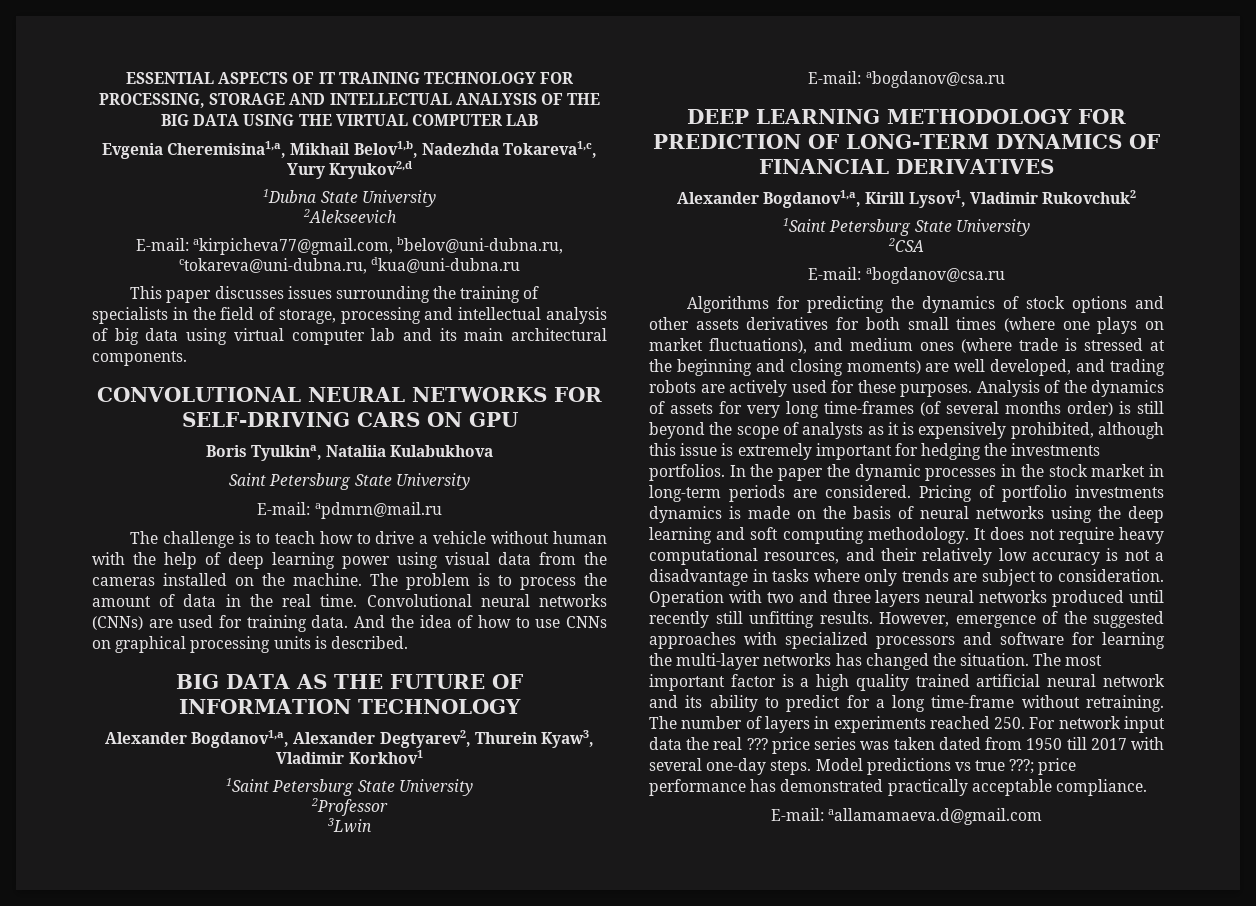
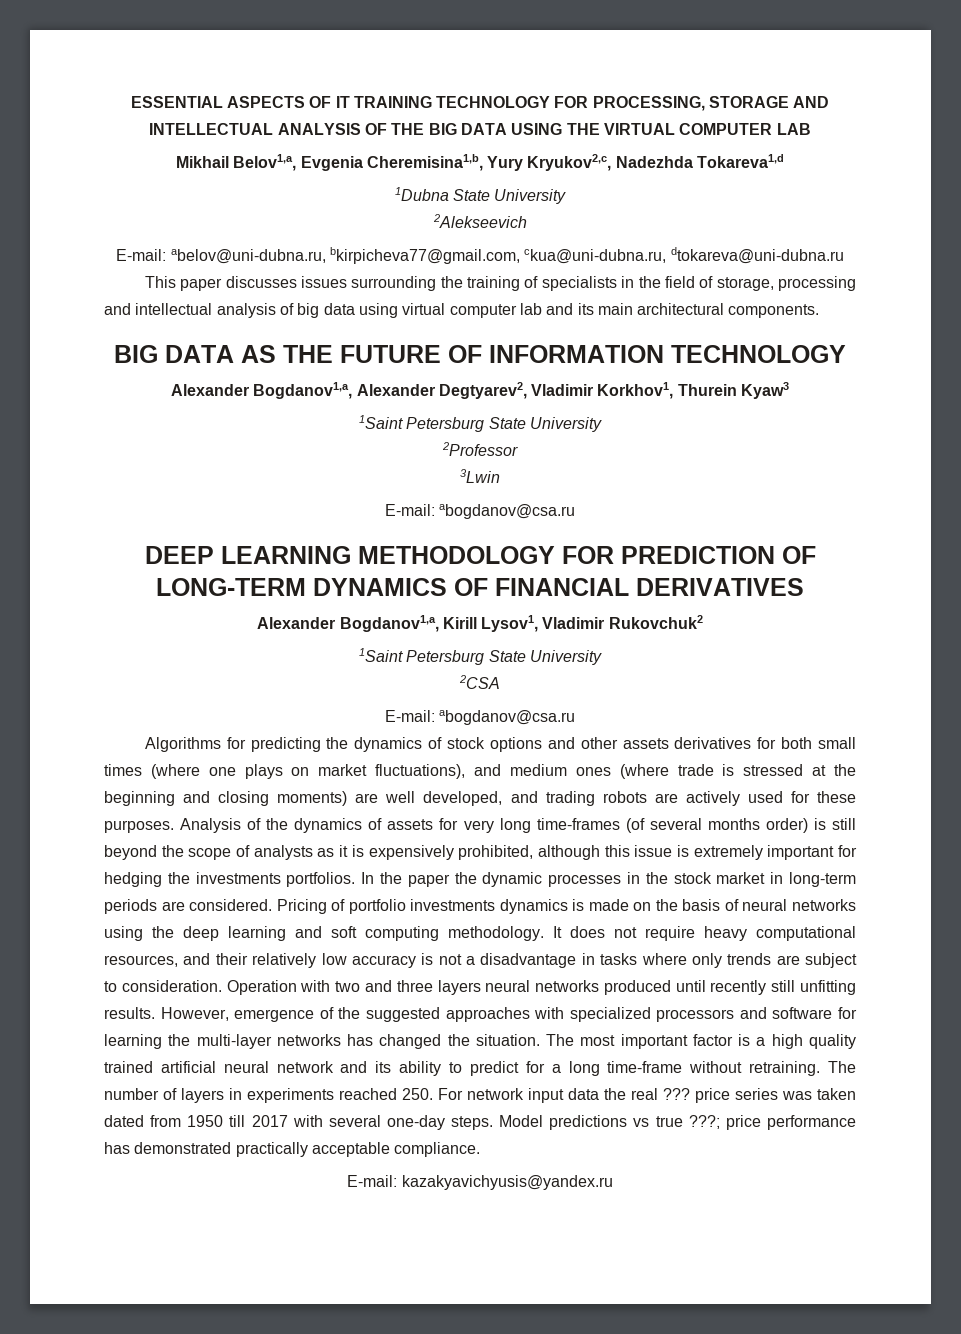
[102,141,597,159] [286,161,413,179] Evgenia Cheremisina1,a, Mikhail Belov1,b, Nadezhda Tokareva1,c, Yury Kryukov2,d -> [175,154,785,171] Mikhail Belov1,a, Evgenia Cheremisina1,b, Yury Kryukov2,c, Nadezhda Tokareva1,d
[193,237,564,255] [178,257,521,274] akirpicheva77@gmail.com, bbelov@uni-dubna.ru, ctokareva@uni-dubna.ru, dkua@uni-dubna.ru -> [170,247,844,264] abelov@uni-dubna.ru, bkirpicheva77@gmail.com, ckua@uni-dubna.ru, dtokareva@uni-dubna.ru
[97,387,602,402] [181,412,518,427] [205,445,494,461] [229,473,470,490] [257,502,442,519] [130,531,608,548] [92,552,607,569] [92,573,607,590] [92,594,607,607] [92,615,607,632] [92,636,408,653] // CONVOLUTIONAL NEURAL NETWORKS FOR SELF-DRIVING CARS ON GPU // Boris Tyulkina, Nataliia Kulabukhova // Saint Petersburg State University // E-mail: apdmrn@mail.ru // The challenge is to teach how to drive a vehicle without human with the help of deep learning power using visual data from the cameras installed on the machine. The problem is to process the amount of data in the real time. Convolutional neural networks (CNNs) are used for training data. And the idea of how to use CNNs on graphical processing units is described. -> (820, 311) none
[474,730,594,748] [276,750,423,764] Thurein Kyaw3, Vladimir Korkhov1 -> [531,382,790,399] Vladimir Korkhov1, Thurein Kyaw3
[828,808,1043,825] aallamamaeva.d@gmail.com -> [401,1175,613,1190] kazakyavichyusis@yandex.ru

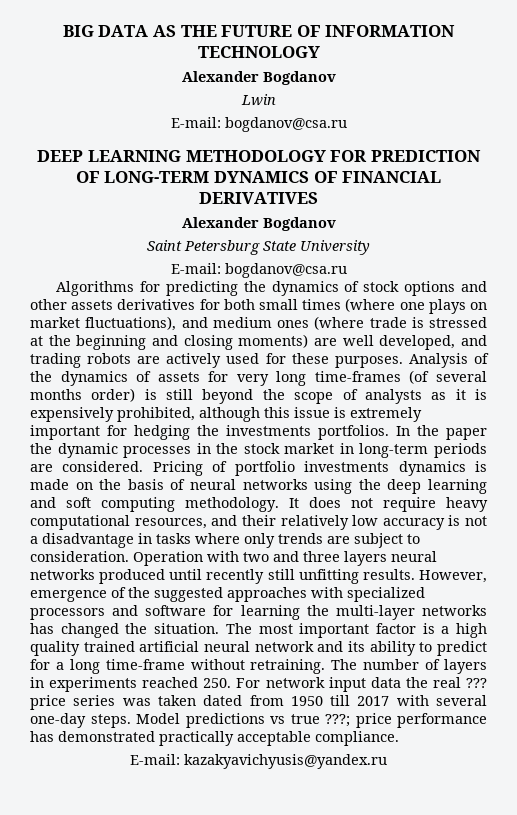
[130,96,830,111] [149,123,811,135] [175,154,785,171] [394,187,567,204] [432,214,527,228] [116,247,844,264] [144,276,857,291] [104,303,820,318] ESSENTIAL ASPECTS OF IT TRAINING TECHNOLOGY FOR PROCESSING, STORAGE AND INTELLECTUAL ANALYSIS OF THE BIG DATA USING THE VIRTUAL COMPUTER LAB // Mikhail Belov1,a, Evgenia Cheremisina1,b, Yury Kryukov2,c, Nadezhda Tokareva1,d // 1Dubna State University // 2Alekseevich // E-mail: abelov@uni-dubna.ru, bkirpicheva77@gmail.com, ckua@uni-dubna.ru, dtokareva@uni-dubna.ru // This paper discusses issues surrounding the training of specialists in the field of storage, processing and intellectual analysis of big data using virtual computer lab and its main architectural components. // -> (62, 31) none
[253,382,790,399] [359,415,602,432] [442,442,518,456] [460,469,500,483] [384,504,576,519] Bogdanov1,a, Alexander Degtyarev2, Vladimir Korkhov1, Thurein Kyaw3 // 1Saint Petersburg State University // 2Professor // 3Lwin // E-mail: abogdanov@csa.ru -> [262,71,336,85] [240,94,276,106] [170,117,347,132] Bogdanov // Lwin // E-mail: bogdanov@csa.ru
[339,615,703,632] [359,648,602,665] [459,675,500,689] [384,710,576,725] Bogdanov1,a, Kirill Lysov1, Vladimir Rukovchuk2 // 1Saint Petersburg State University // 2CSA // E-mail: abogdanov@csa.ru -> [262,217,336,231] [147,240,370,255] [170,263,347,278] Bogdanov // Saint Petersburg State University // E-mail: bogdanov@csa.ru

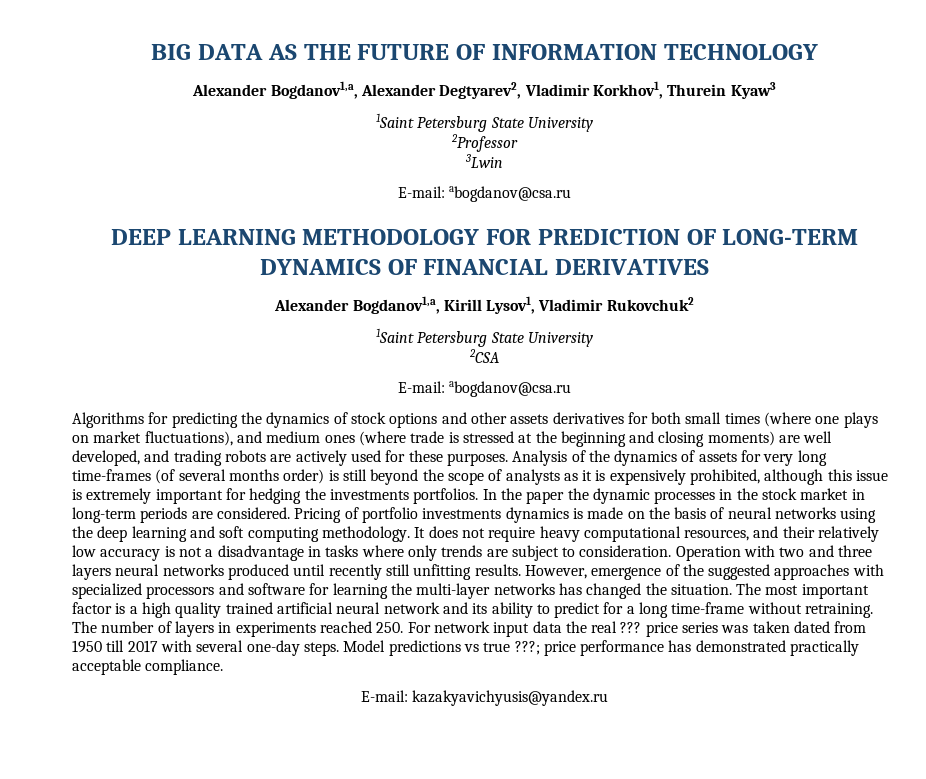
[262,71,336,85] [240,94,276,106] [170,117,347,132] Bogdanov // Lwin // E-mail: bogdanov@csa.ru -> [270,81,776,99] [376,113,593,132] [451,134,518,152] [465,154,503,168] [397,186,572,202] Bogdanov1,a, Alexander Degtyarev2, Vladimir Korkhov1, Thurein Kyaw3 // 1Saint Petersburg State University // 2Professor // 3Lwin // E-mail: abogdanov@csa.ru
[262,217,336,231] [147,240,370,255] [170,263,347,278] Bogdanov // Saint Petersburg State University // E-mail: bogdanov@csa.ru -> [352,296,694,314] [376,328,593,347] [469,349,499,363] [397,381,572,397] Bogdanov1,a, Kirill Lysov1, Vladimir Rukovchuk2 // 1Saint Petersburg State University // 2CSA // E-mail: abogdanov@csa.ru

